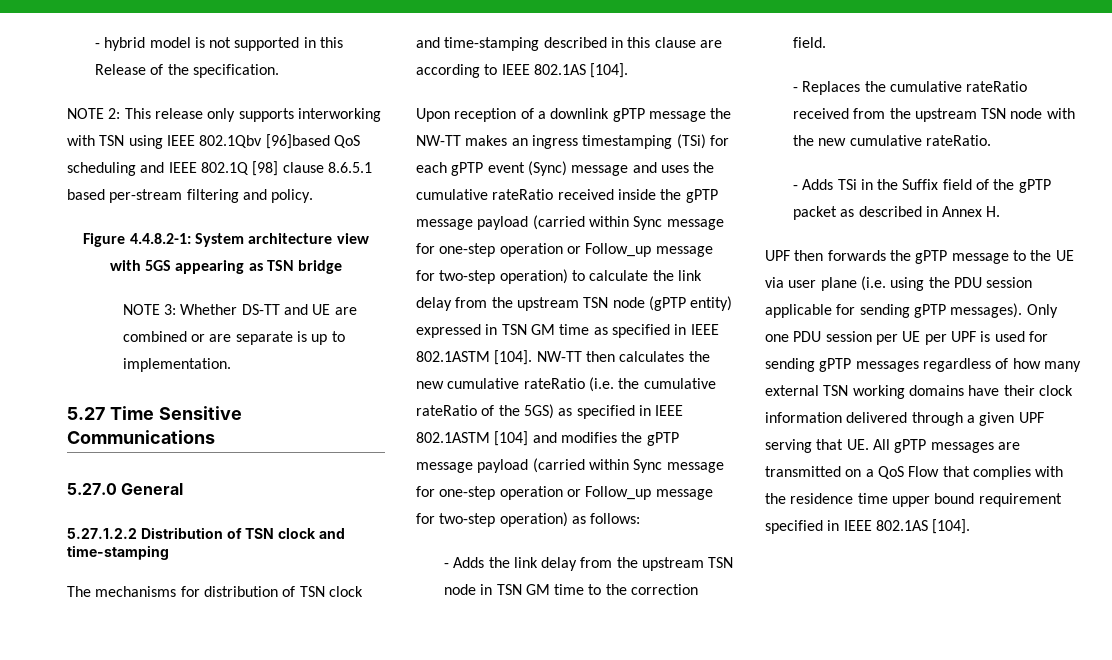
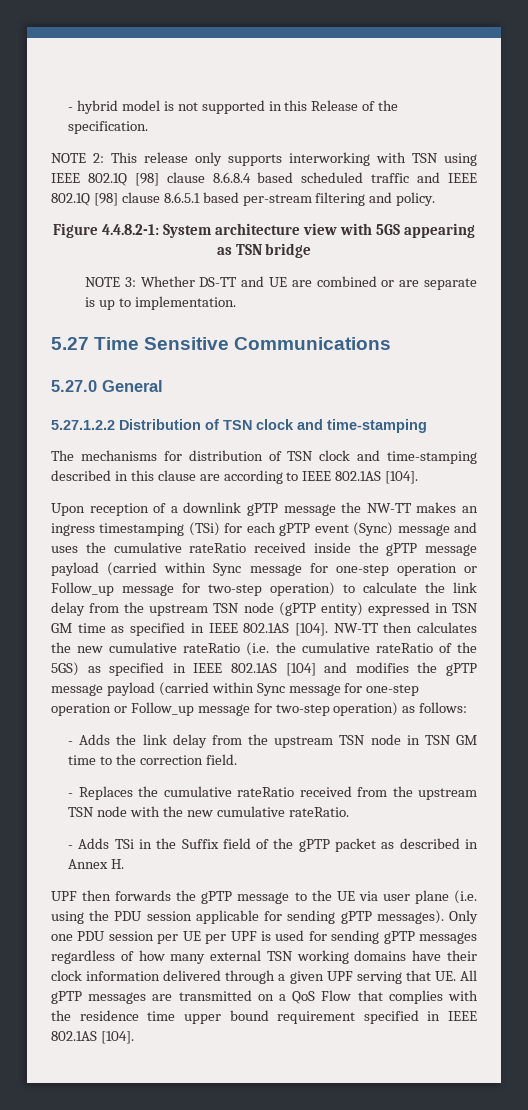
[199,134,360,149] [67,162,136,176] 802.1Qbv [96]based QoS scheduling -> [87,172,410,186] 802.1Q [98] clause 8.6.8.4 based scheduled traffic
[416,351,490,362] 802.1ASTM -> [243,623,290,633] 802.1AS
[416,432,490,443] 802.1ASTM -> [231,663,277,673] 802.1AS

